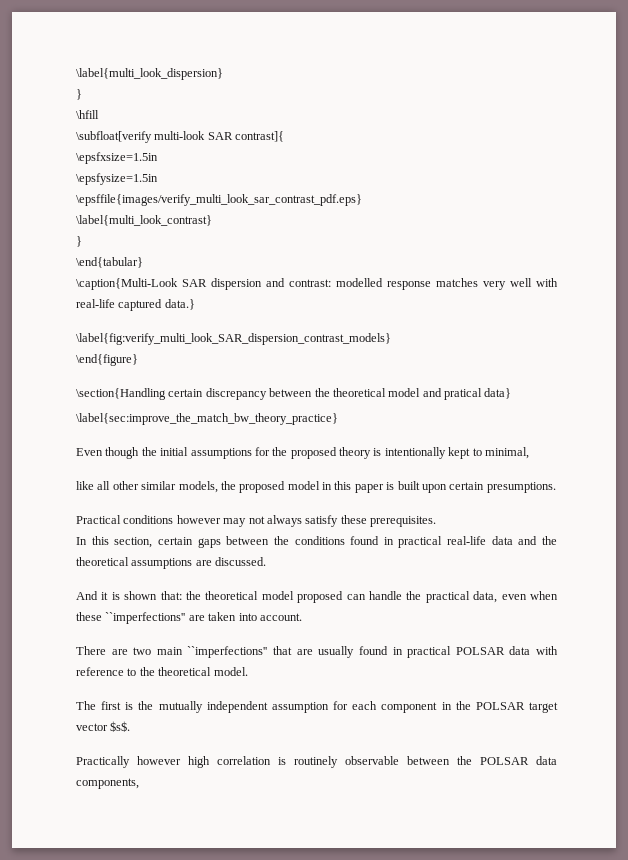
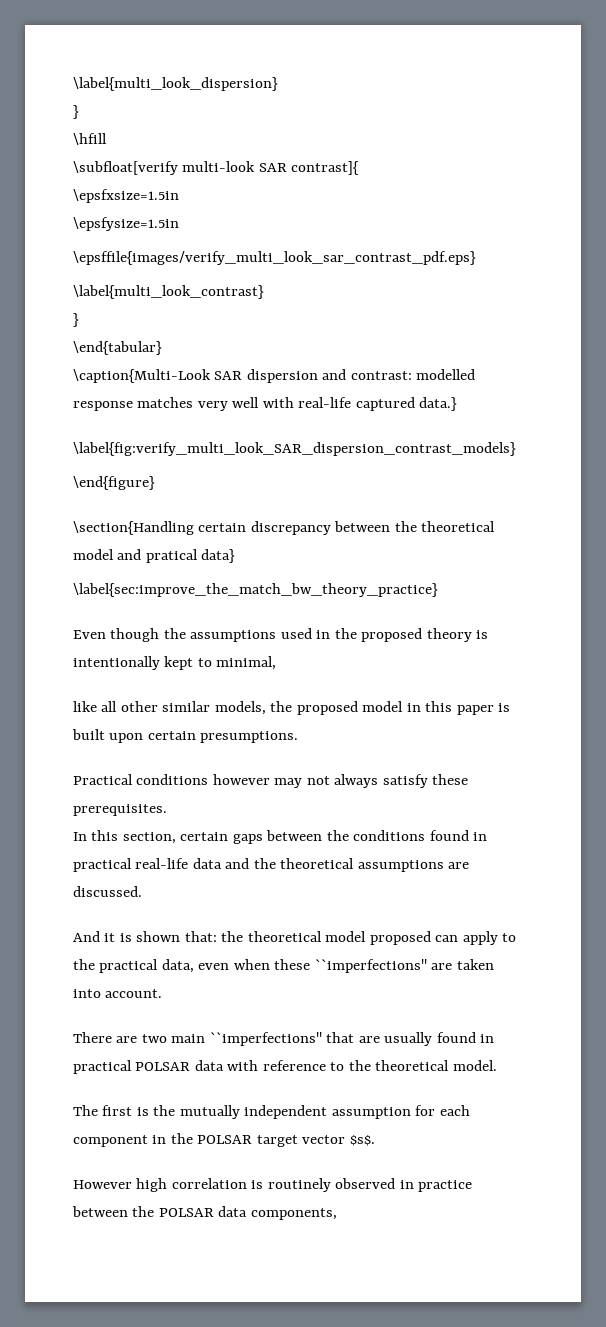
[160,447,270,459] initial assumptions for -> [190,628,331,642] assumptions used in
[369,591,402,600] handle -> [462,931,517,945] apply to
[76,756,181,768] Practically however -> [73,1180,132,1189] However
[345,756,399,765] observable -> [335,1178,473,1192] observed in practice

